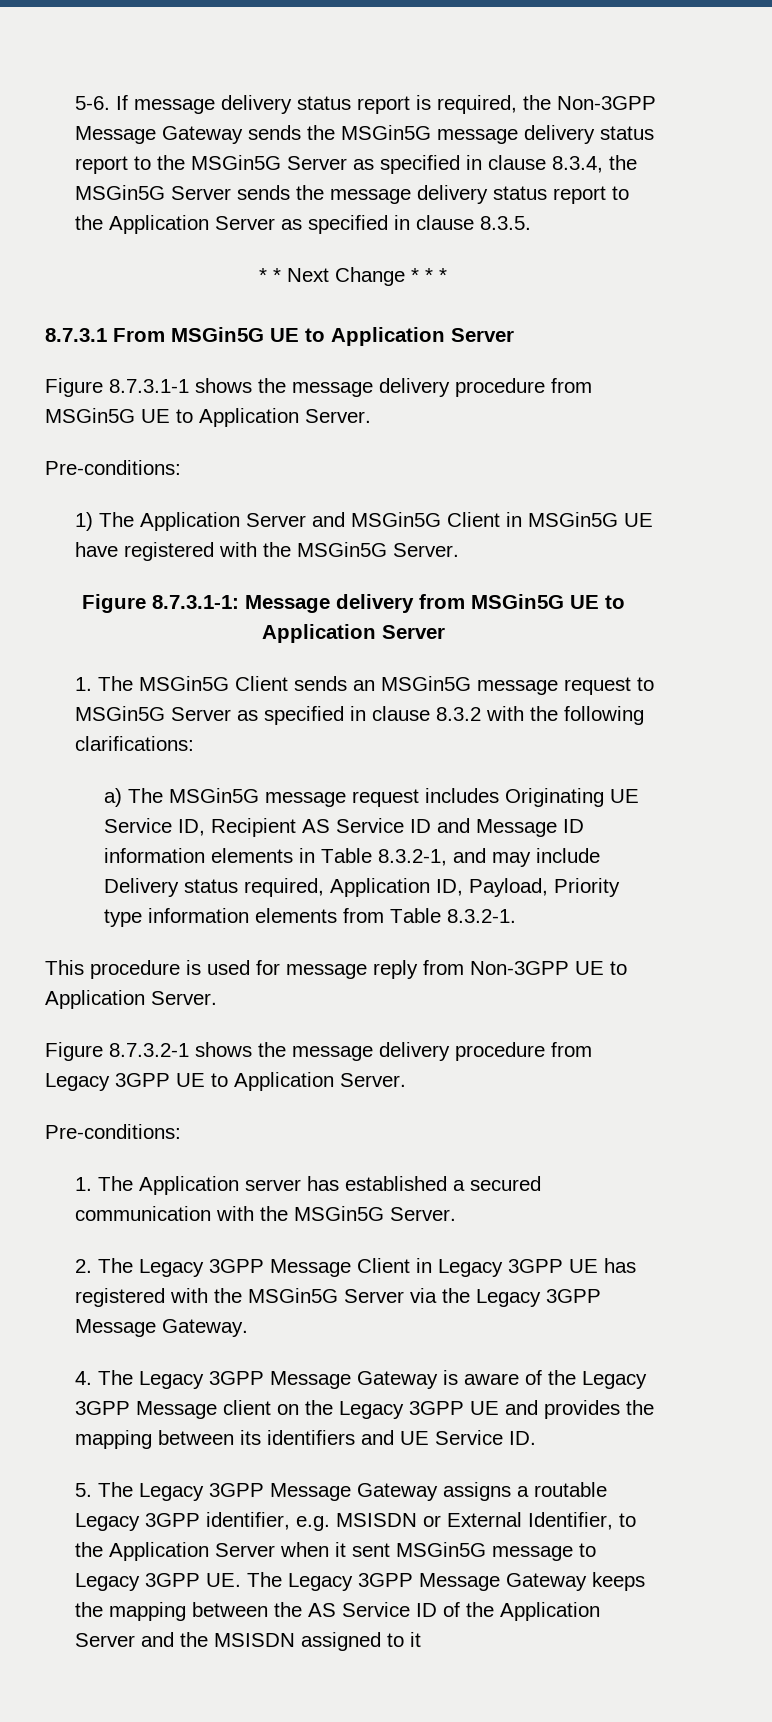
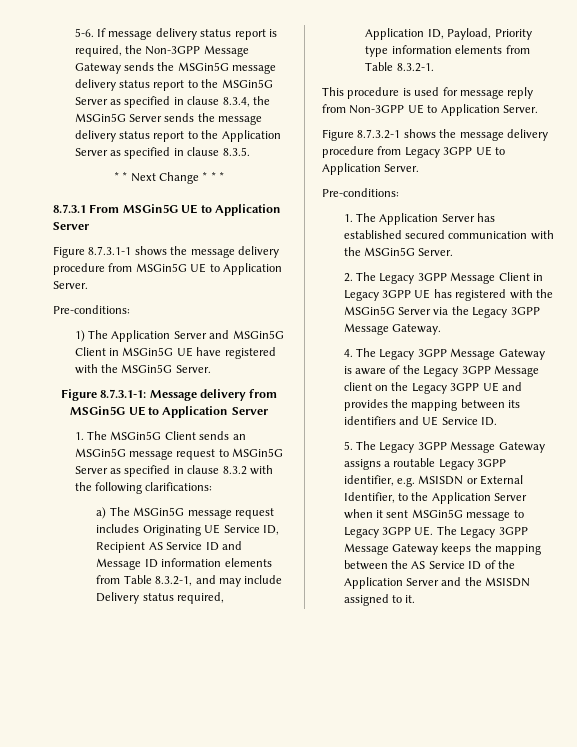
[299,848,316,863] in -> [96,575,121,584] from
[244,1179,301,1191] server -> [441,214,475,222] Server
[452,1180,465,1191] a -> (402, 234) none
[409,1632,421,1647] it -> [405,595,416,603] it.

